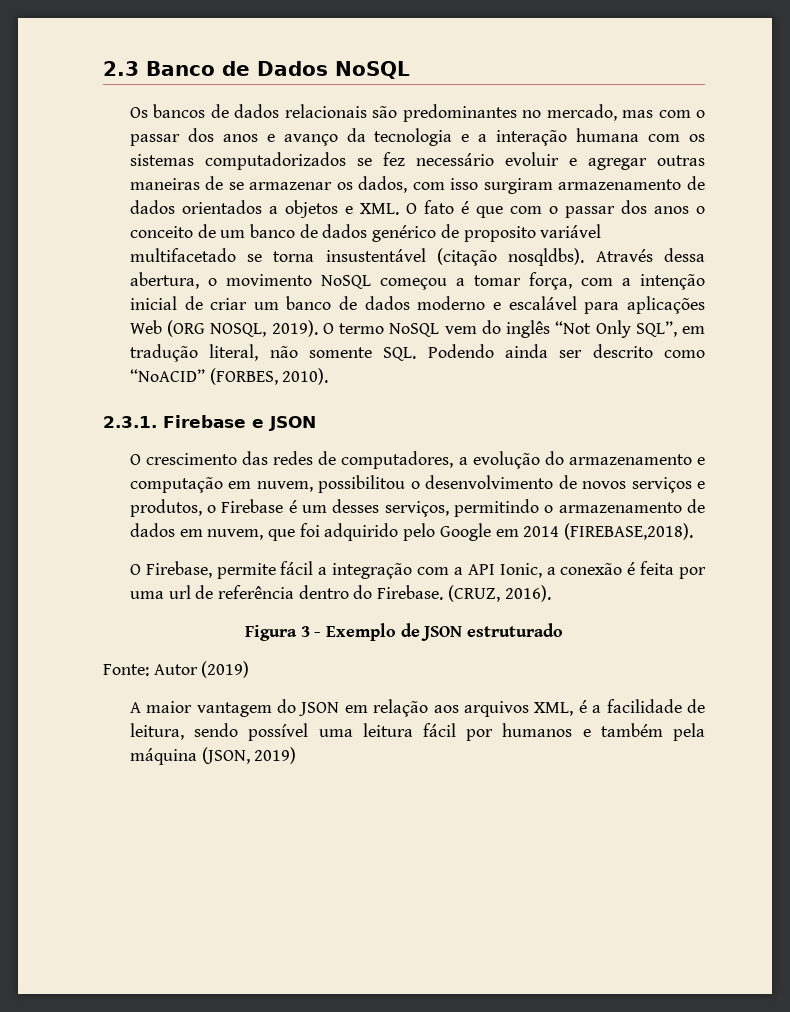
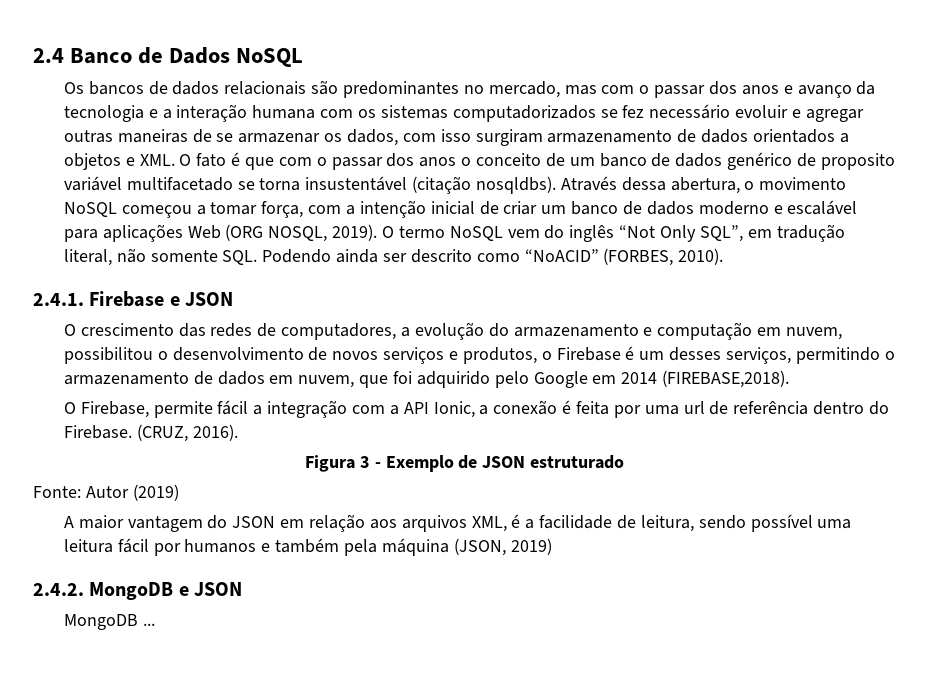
[103,61,139,76] 2.3 -> [33,48,64,63] 2.4
[103,416,157,428] 2.3.1. -> [33,293,84,306] 2.4.1.
(297, 755) none -> [33,582,243,600] [63,614,155,630] // 2.4.2. MongoDB e JSON // MongoDB ...

